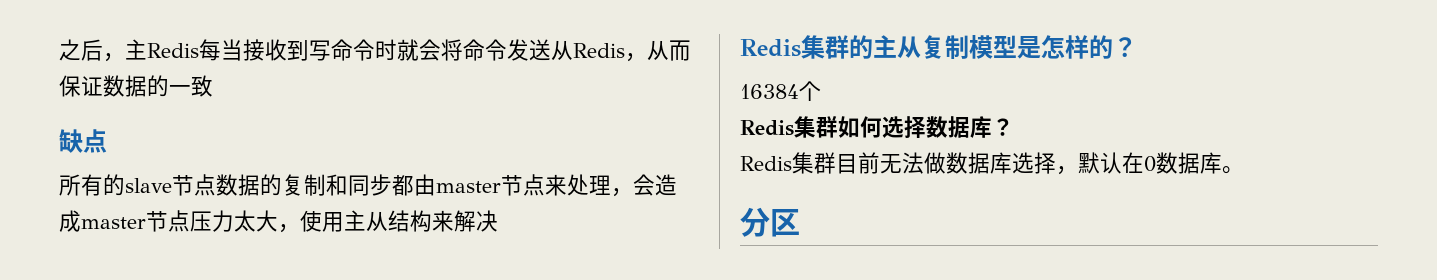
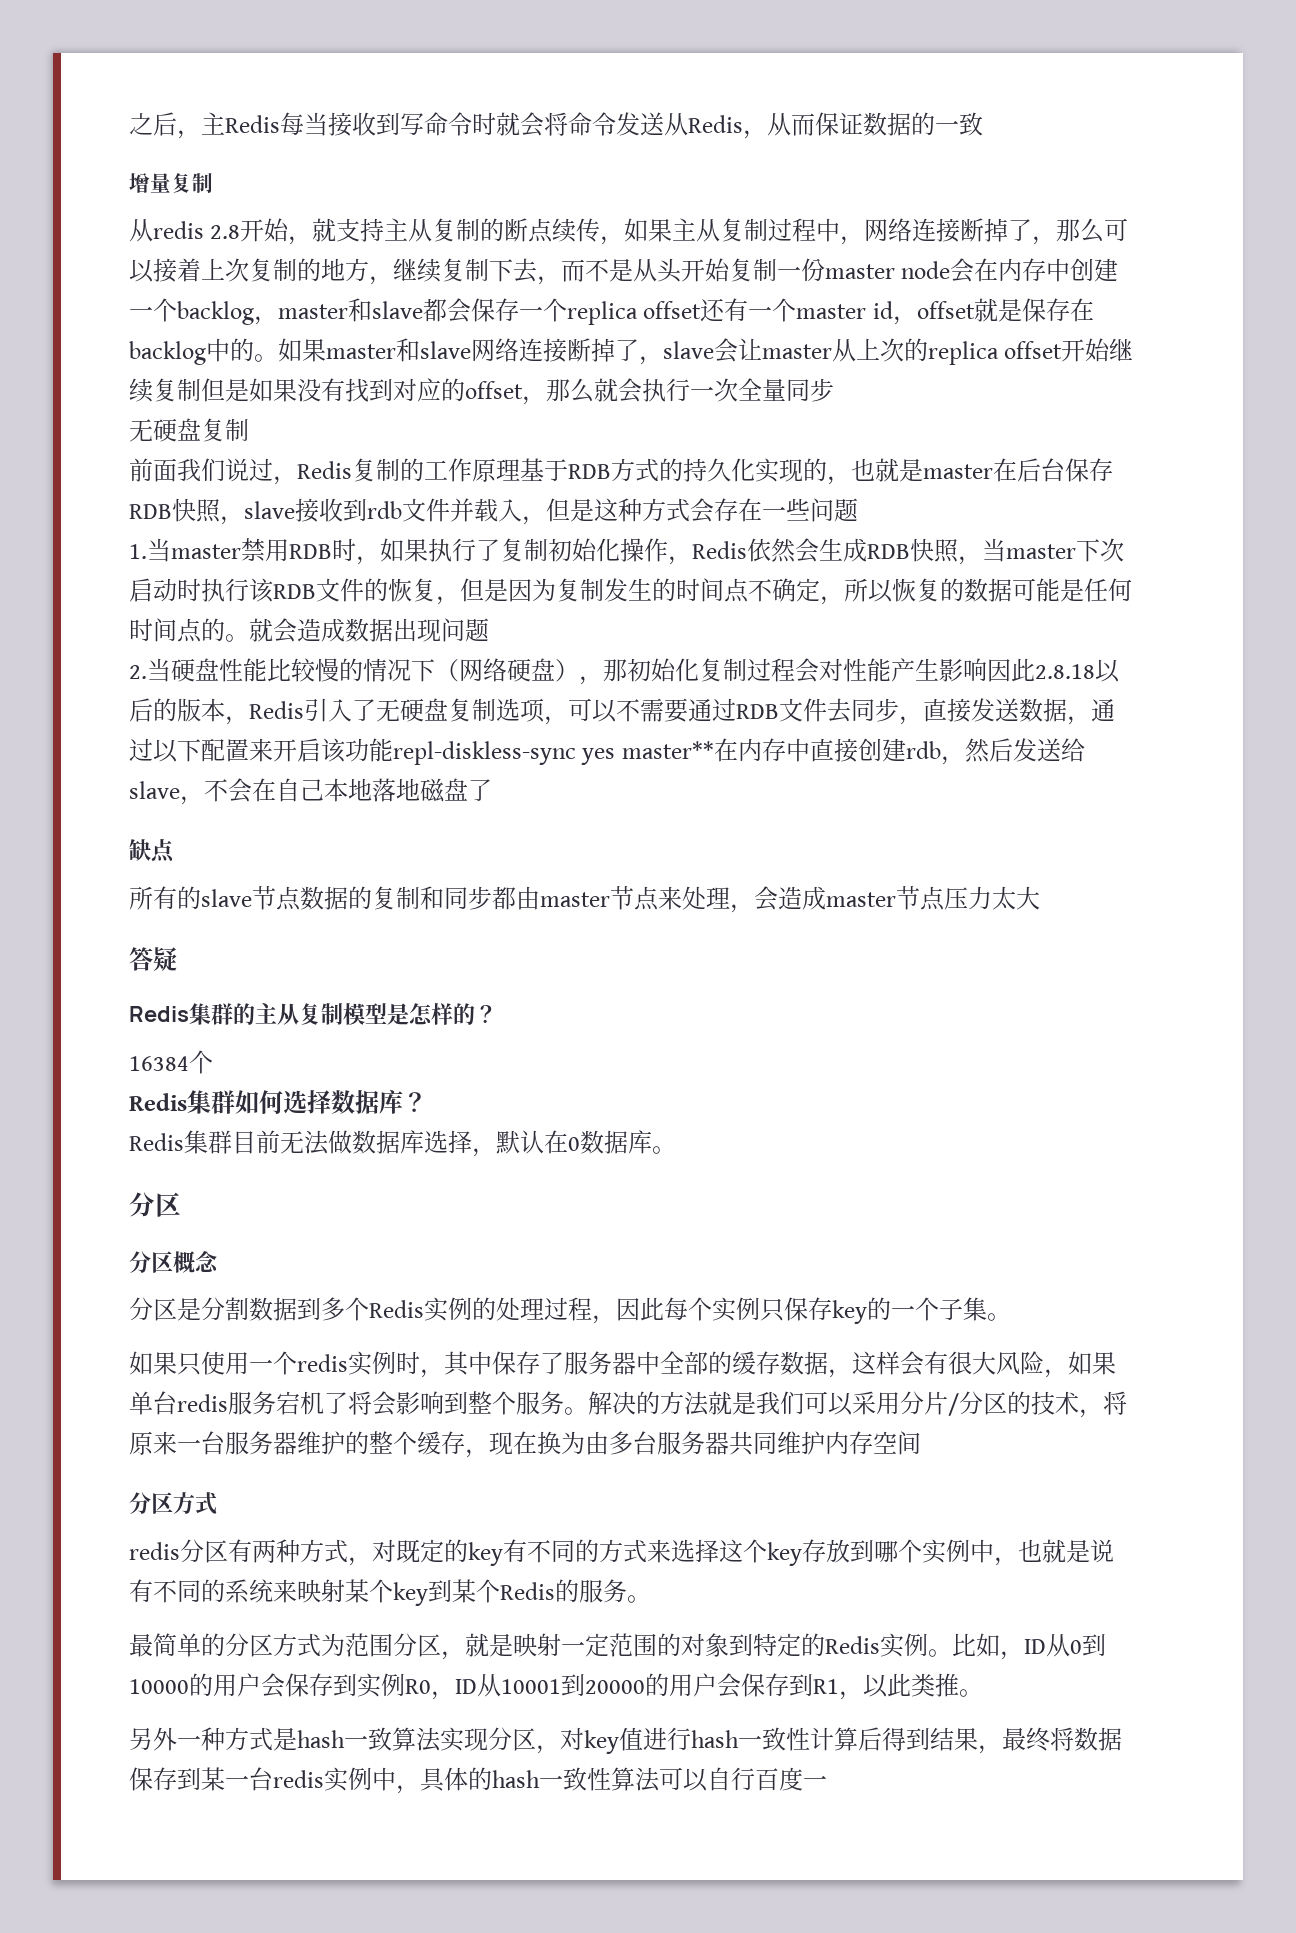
(213, 86) none -> [129,173,213,193] [129,218,1129,245] [129,258,1119,285] [129,298,1094,325] [129,338,1134,365] [129,378,834,405] [129,418,249,442] [129,458,1113,485] [129,498,858,525] [129,538,1124,565] [129,578,1132,605] [129,618,489,643] [129,658,1120,685] [129,698,1115,725] [129,738,1085,765] [129,778,492,805] // 增量复制 // 从redis 2.8开始，就支持主从复制的断点续传，如果主从复制过程中，网络连接断掉了，那么可以接着上次复制的地方，继续复制下去，而不是从头开始复制一份master node会在内存中创建一个backlog，master和slave都会保存一个replica offset还有一个master id，offset就是保存在backlog中的。如果master和slave网络连接断掉了，slave会让master从上次的replica offset开始继续复制但是如果没有找到对应的offset，那么就会执行一次全量同步 // 无硬盘复制 // 前面我们说过，Redis复制的工作原理基于RDB方式的持久化实现的，也就是master在后台保存RDB快照，slave接收到rdb文件并载入，但是这种方式会存在一些问题 // 1.当master禁用RDB时，如果执行了复制初始化操作，Redis依然会生成RDB快照，当master下次启动时执行该RDB文件的恢复，但是因为复制发生的时间点不确定，所以恢复的数据可能是任何时间点的。就会造成数据出现问题 // 2.当硬盘性能比较慢的情况下（网络硬盘），那初始化复制过程会对性能产生影响因此2.8.18以后的版本，Redis引入了无硬盘复制选项，可以不需要通过RDB文件去同步，直接发送数据，通过以下配置来开启该功能repl-diskless-sync yes master**在内存中直接创建rdb，然后发送给slave，不会在自己本地落地磁盘了
[278,210,498,233] ，使用主从结构来解决 -> [129,947,177,971] // 答疑
(800, 223) none -> [129,1250,219,1273] [129,1297,1011,1324] [129,1351,1116,1378] [129,1391,1127,1418] [129,1431,921,1458] [129,1492,217,1515] [129,1539,1114,1566] [129,1579,651,1606] [129,1633,1106,1660] [129,1673,983,1700] [129,1727,1122,1754] [129,1767,827,1794] // 分区概念 // 分区是分割数据到多个Redis实例的处理过程，因此每个实例只保存key的一个子集。 // 如果只使用一个redis实例时，其中保存了服务器中全部的缓存数据，这样会有很大风险，如果单台redis服务宕机了将会影响到整个服务。解决的方法就是我们可以采用分片/分区的技术，将原来一台服务器维护的整个缓存，现在换为由多台服务器共同维护内存空间 // 分区方式 // redis分区有两种方式，对既定的key有不同的方式来选择这个key存放到哪个实例中，也就是说有不同的系统来映射某个key到某个Redis的服务。 // 最简单的分区方式为范围分区，就是映射一定范围的对象到特定的Redis实例。比如，ID从0到10000的用户会保存到实例R0，ID从10001到20000的用户会保存到R1，以此类推。 // 另外一种方式是hash一致算法实现分区，对key值进行hash一致性计算后得到结果，最终将数据保存到某一台redis实例中，具体的hash一致性算法可以自行百度一

